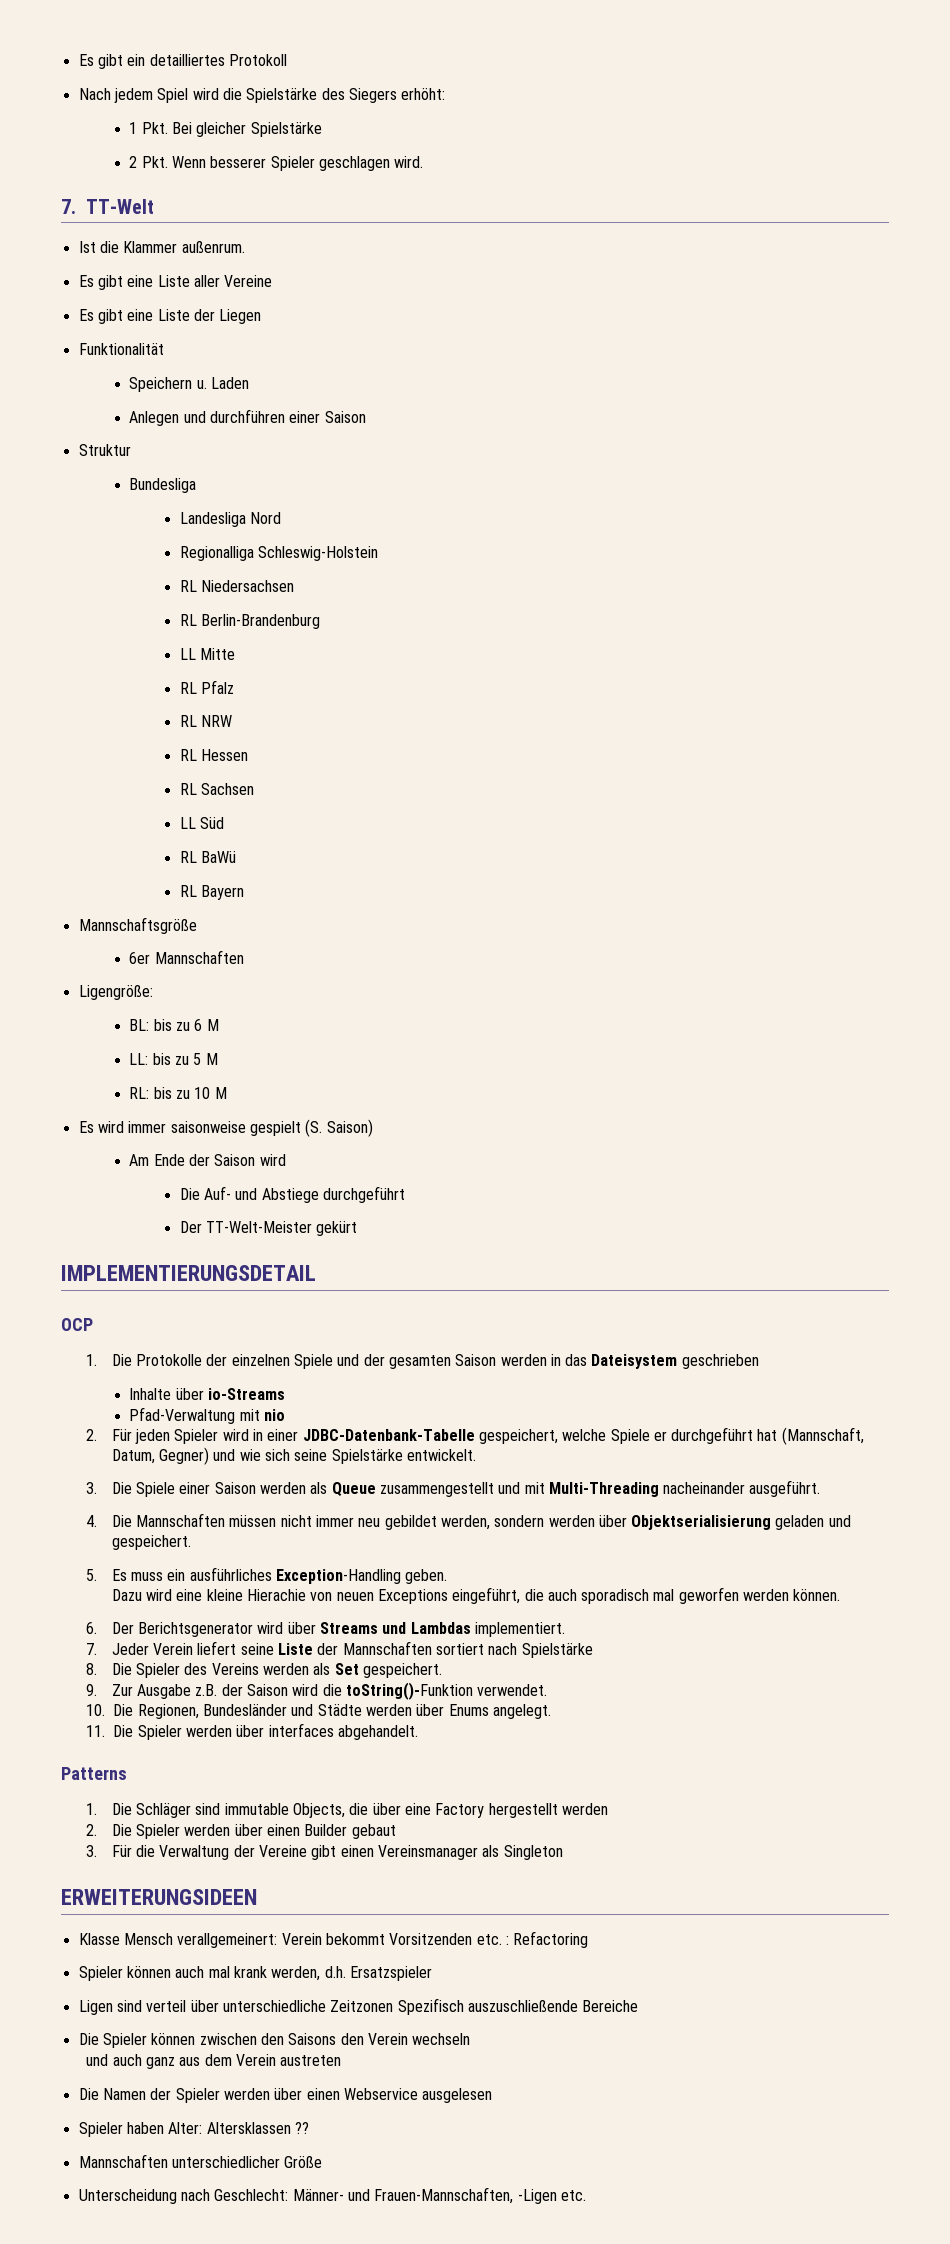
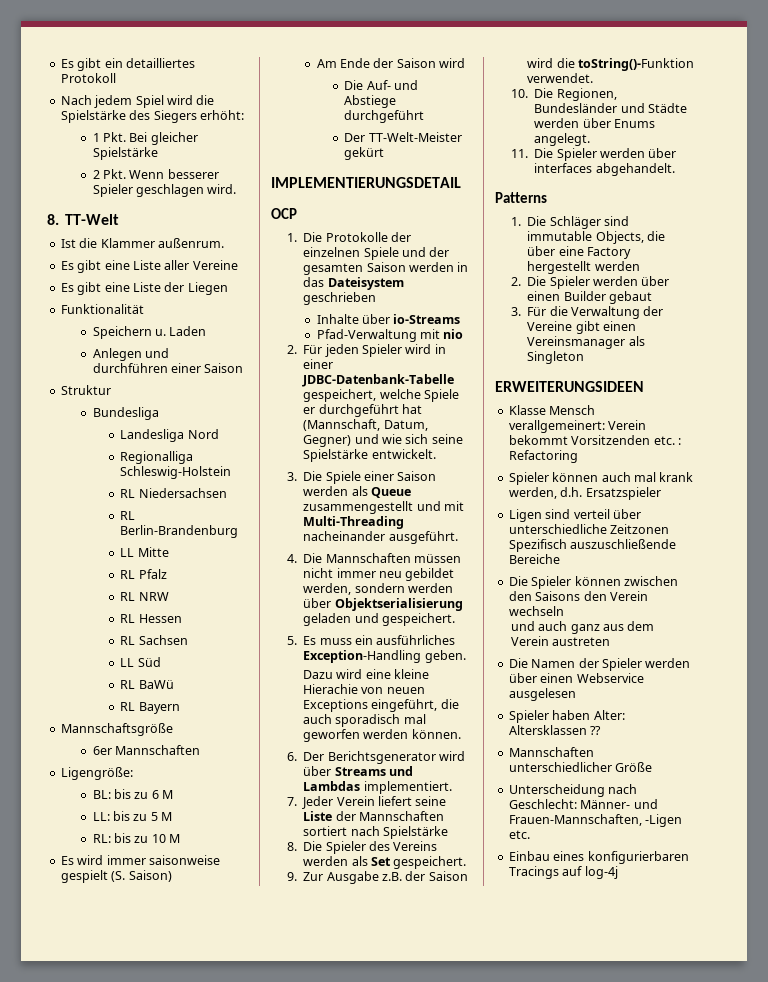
[61,199,76,214] 7. -> [47,214,59,225] 8.
(586, 2195) none -> [508,851,689,864] [508,866,618,879] // Einbau eines konfigurierbaren Tracings auf log-4j

